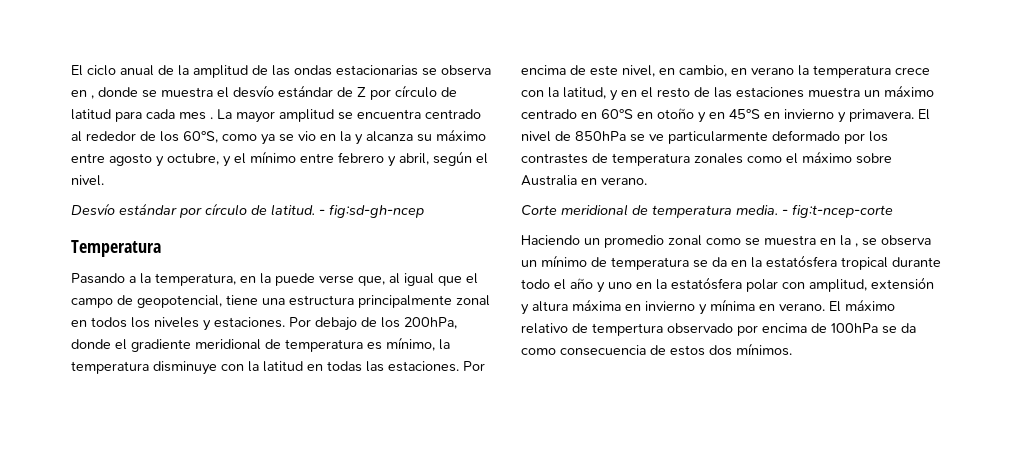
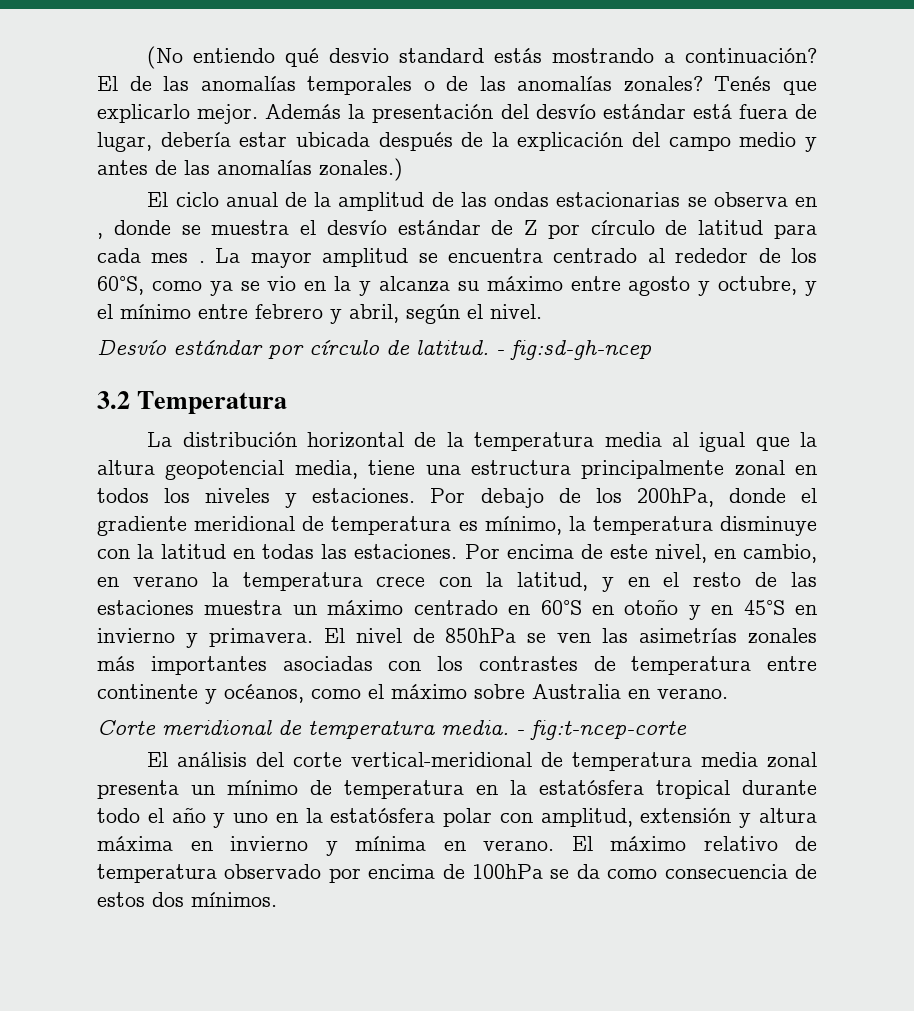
(71, 70) none -> [147,46,817,69] [97,76,817,95] [97,104,818,124] [97,132,817,152] [97,158,403,181] (No entiendo qué desvio standard estás mostrando a continuación? El de las anomalías temporales o de las anomalías zonales? Tenés que explicarlo mejor. Además la presentación del desvío estándar está fuera de lugar, debería estar ubicada después de la explicación del campo medio y antes de las anomalías zonales.) //
(424, 211) none -> [97,391,130,409] 3.2
[71,273,478,286] [71,295,222,308] Pasando a la temperatura, en la puede verse que, al igual que el campo de geopotencial, -> [147,432,818,452] [97,460,358,480] La distribución horizontal de la temperatura media al igual que la altura geopotencial media,
[649,130,888,144] [521,153,743,166] ve particularmente deformado por los contrastes de temperatura zonales -> [557,628,817,644] [97,656,817,675] [97,684,304,704] ven las asimetrías zonales más importantes asociadas con los contrastes de temperatura entre continente y océanos,
[521,235,931,248] Haciendo un promedio zonal como se muestra en la , se observa -> [147,752,817,771] [97,780,179,799] El análisis del corte vertical-meridional de temperatura media zonal presenta
[693,257,727,268] se da -> (464, 789) none
[592,323,663,336] tempertura -> [97,864,217,883] temperatura

